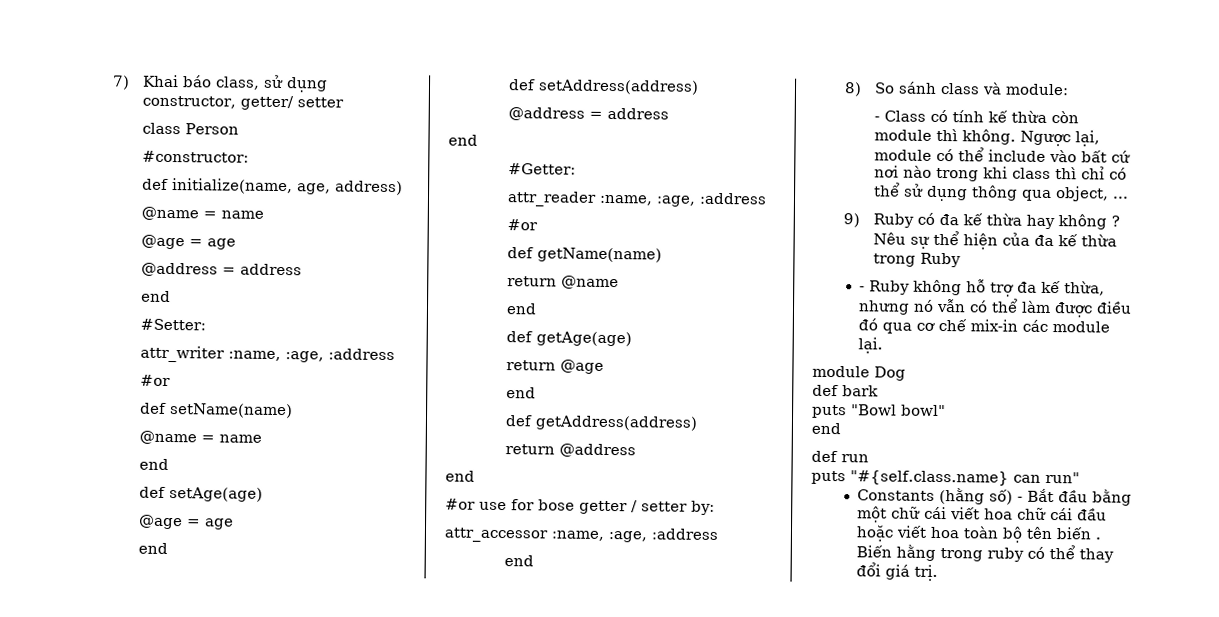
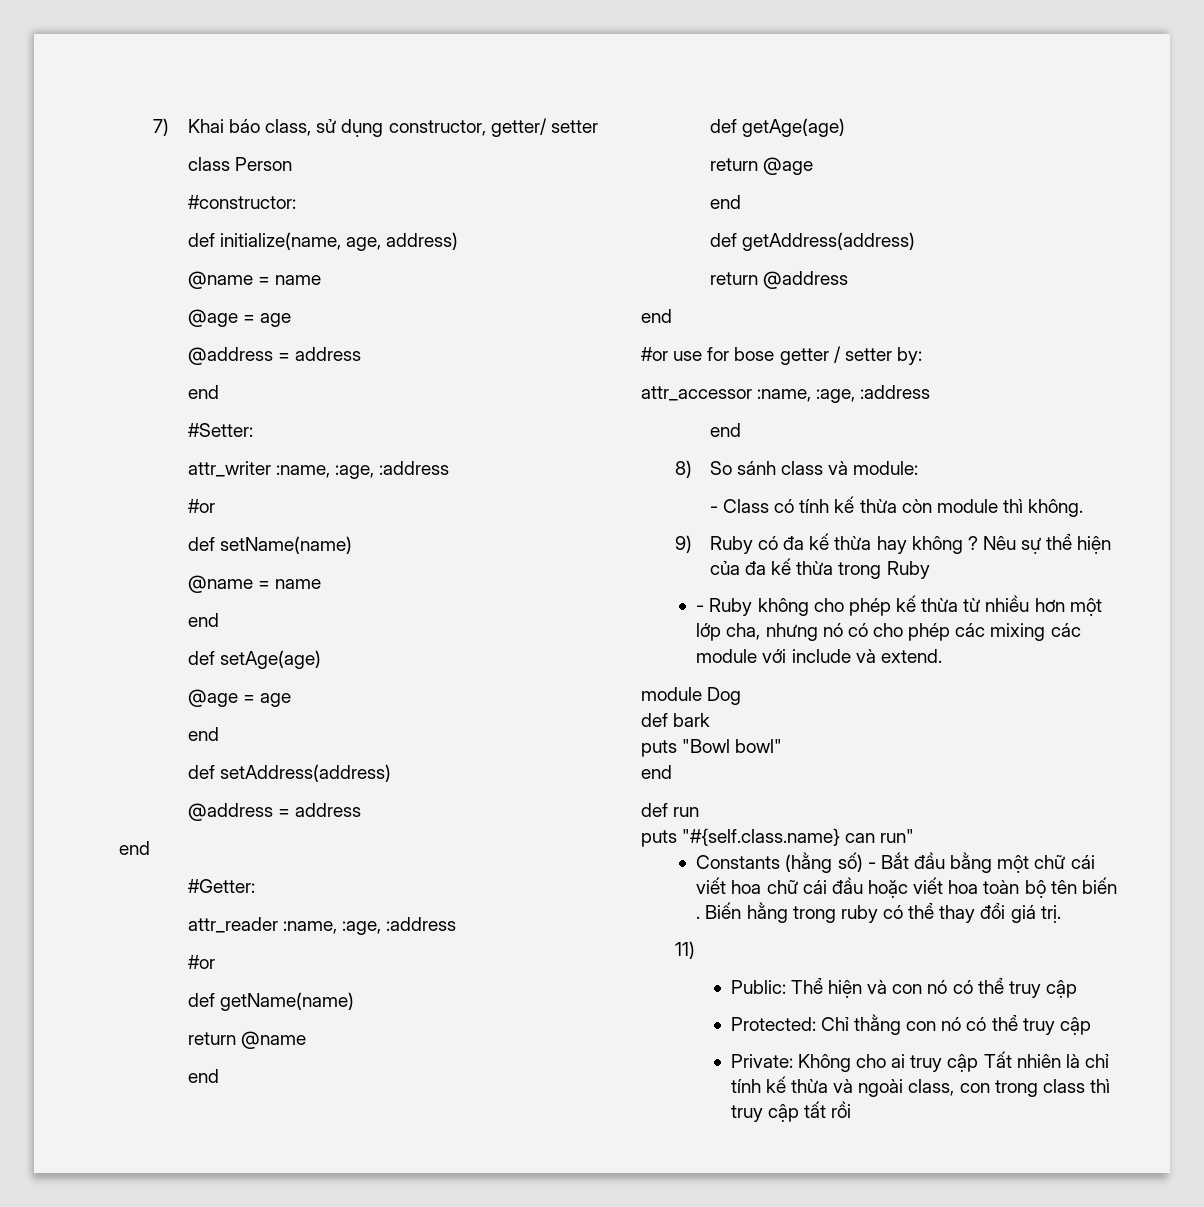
[1019,130,1100,147] [873,147,1131,163] [873,165,1127,182] [873,182,1129,202] Ngược lại, module có thể include vào bất cứ nơi nào trong khi class thì chỉ có thể sử dụng thông qua object, ... -> (1084, 508) none
[966,279,1106,297] [858,298,1133,318] [858,318,1111,334] [858,337,884,354] hỗ trợ đa kế thừa, nhưng nó vẫn có thể làm được điều đó qua cơ chế mix-in các module lại. -> [813,595,1102,616] [696,623,1081,641] [696,649,942,663] cho phép kế thừa từ nhiều hơn một lớp cha, nhưng nó có cho phép các mixing các module với include và extend.
(939, 572) none -> [675,941,696,959] [730,977,1077,998] [730,1014,1091,1035] [730,1051,1109,1072] [730,1076,1110,1097] [730,1101,852,1122] // 11) // Public: Thể hiện và con nó có thể truy cập // Protected: Chỉ thằng con nó có thể truy cập // Private: Không cho ai truy cập Tất nhiên là chỉ tính kế thừa và ngoài class, con trong class thì truy cập tất rồi

